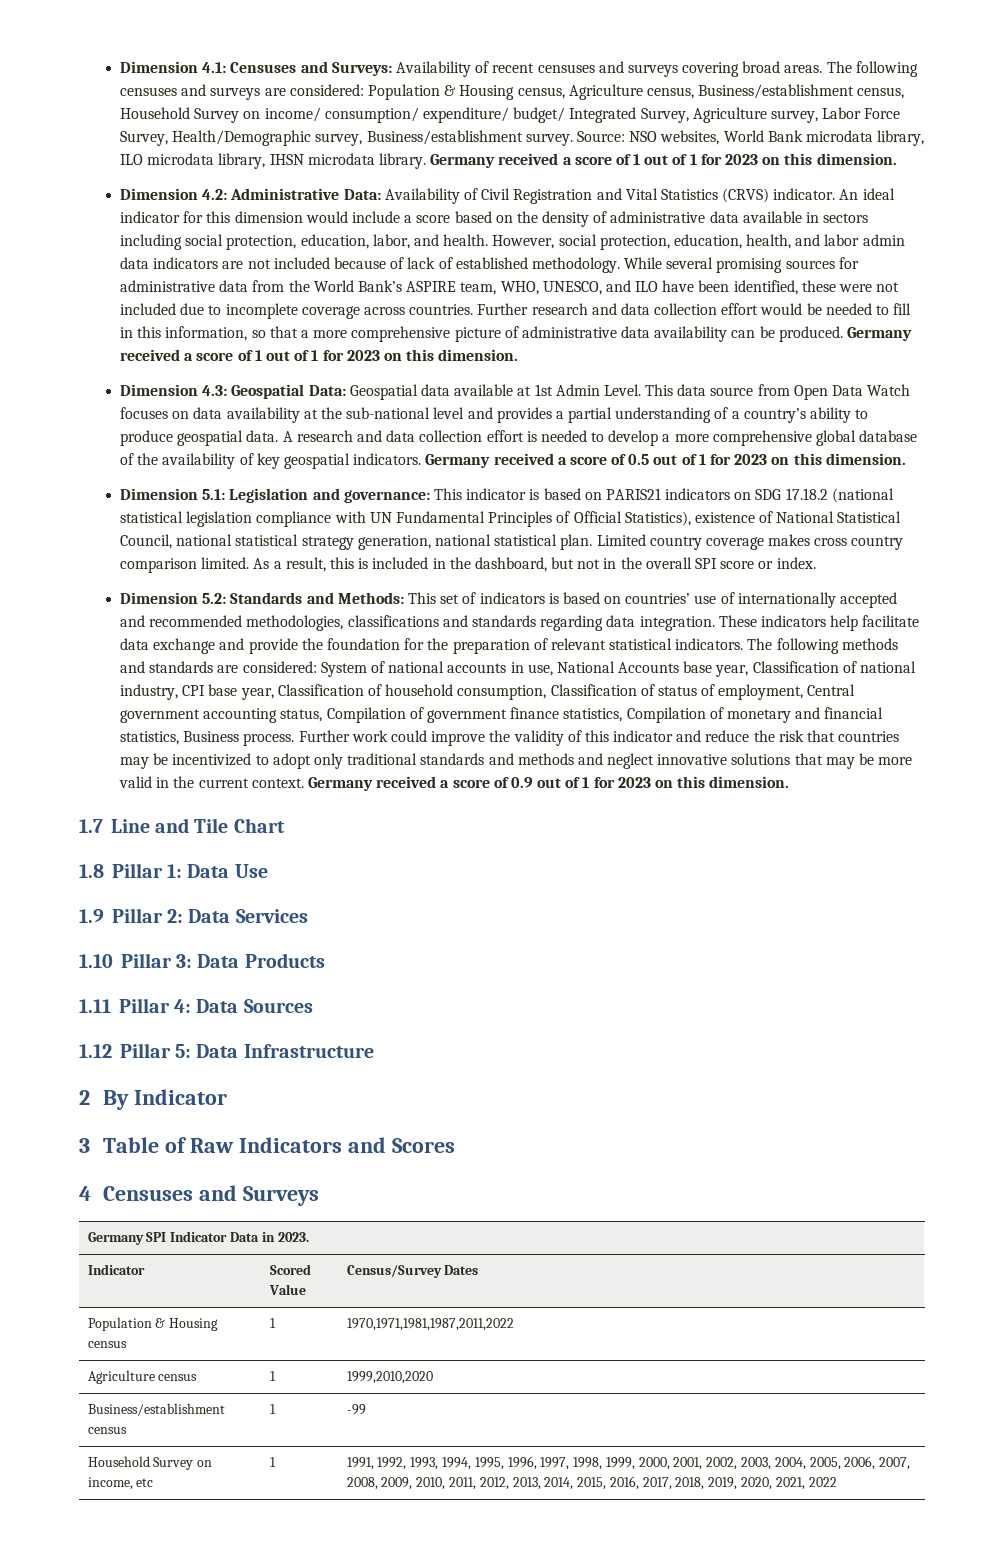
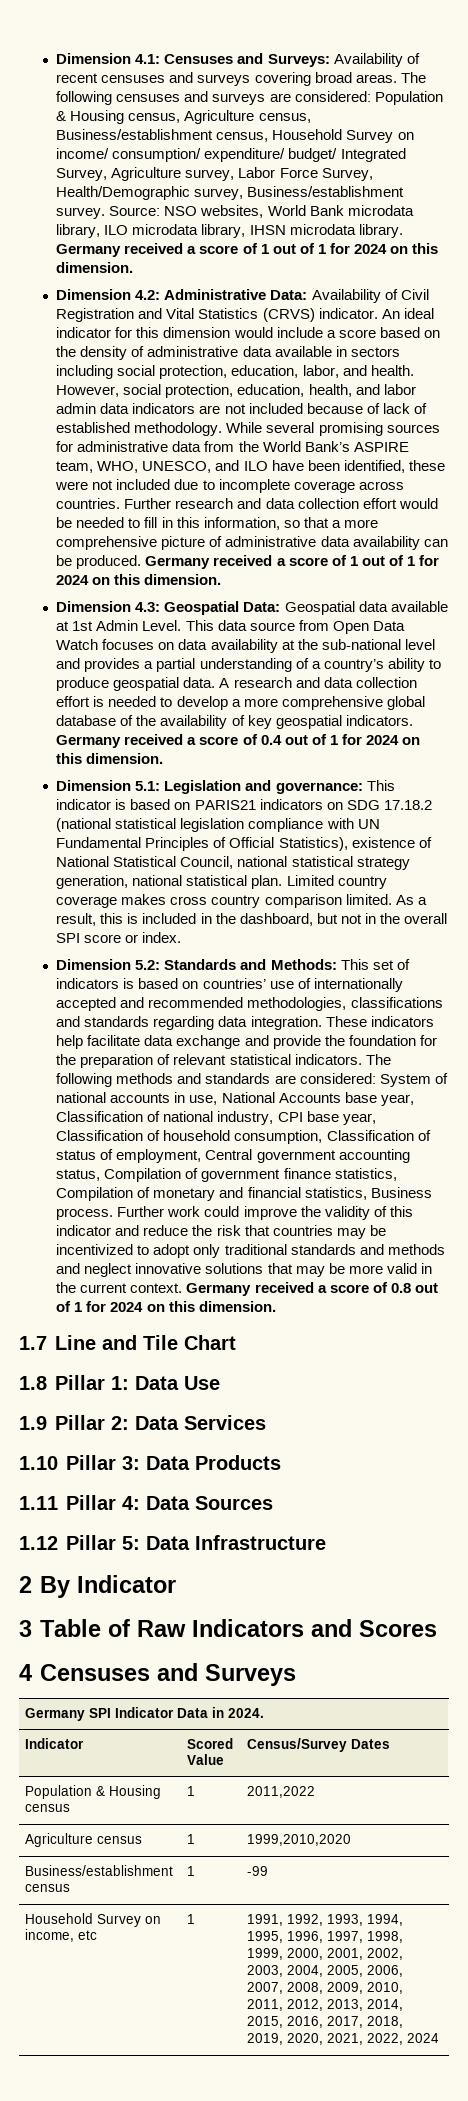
[724,154,758,165] 2023 -> [353,244,387,254] 2024
[346,350,380,361] 2023 -> [56,575,90,585] 2024
[628,454,768,465] 0.5 out of 1 for 2023 -> [260,734,399,745] 0.4 out of 1 for 2024
[510,777,651,788] 0.9 out of 1 for 2023 -> [390,1283,438,1293] [56,1301,144,1312] 0.8 out of 1 for 2024
[277,1232,309,1242] 2023. -> [228,1708,265,1718] 2024.
[346,1318,514,1331] 1970,1971,1981,1987,2011,2022 -> [247,1786,316,1798] 2011,2022
[808,1477,837,1487] 2022 -> [367,2033,440,2045] 2022, 2024

